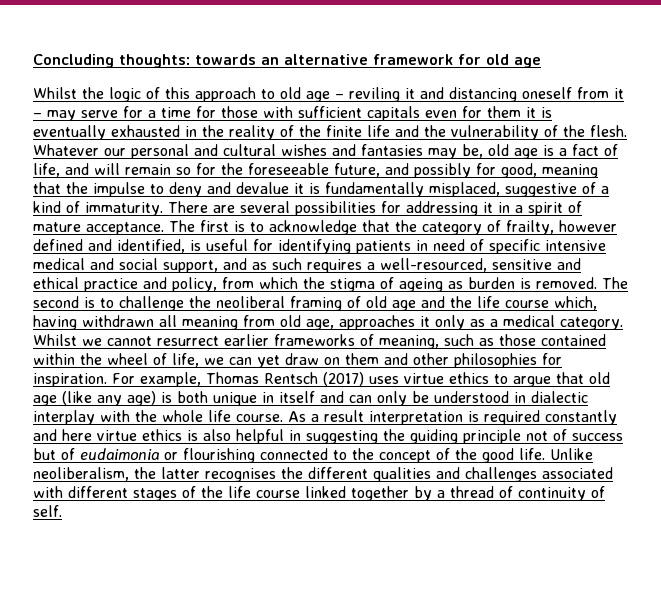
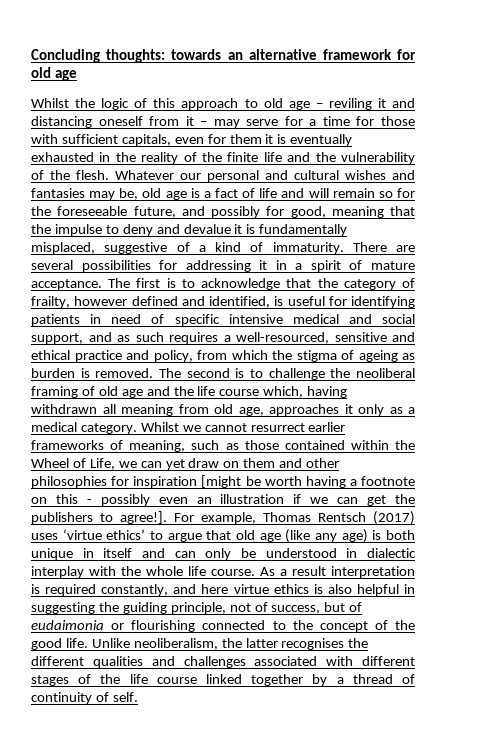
[367,106,420,121] capitals -> [121,134,171,146] capitals,
[33,163,60,177] life, -> [259,188,278,198] life
[107,353,199,367] wheel of life, -> [31,458,115,470] Wheel of Life,
[33,373,107,387] inspiration. -> [133,475,415,488] [31,494,416,506] [31,511,167,524] inspiration [might be worth having a footnote on this - possibly even an illustration if we can get the publishers to agree!].
[404,372,489,384] virtue ethics -> [62,529,146,540] ‘virtue ethics’
[545,410,617,425] constantly -> [101,584,169,596] constantly,
[463,429,521,444] principle -> [170,602,226,614] principle,
[572,433,623,441] success -> [271,605,321,614] success,

